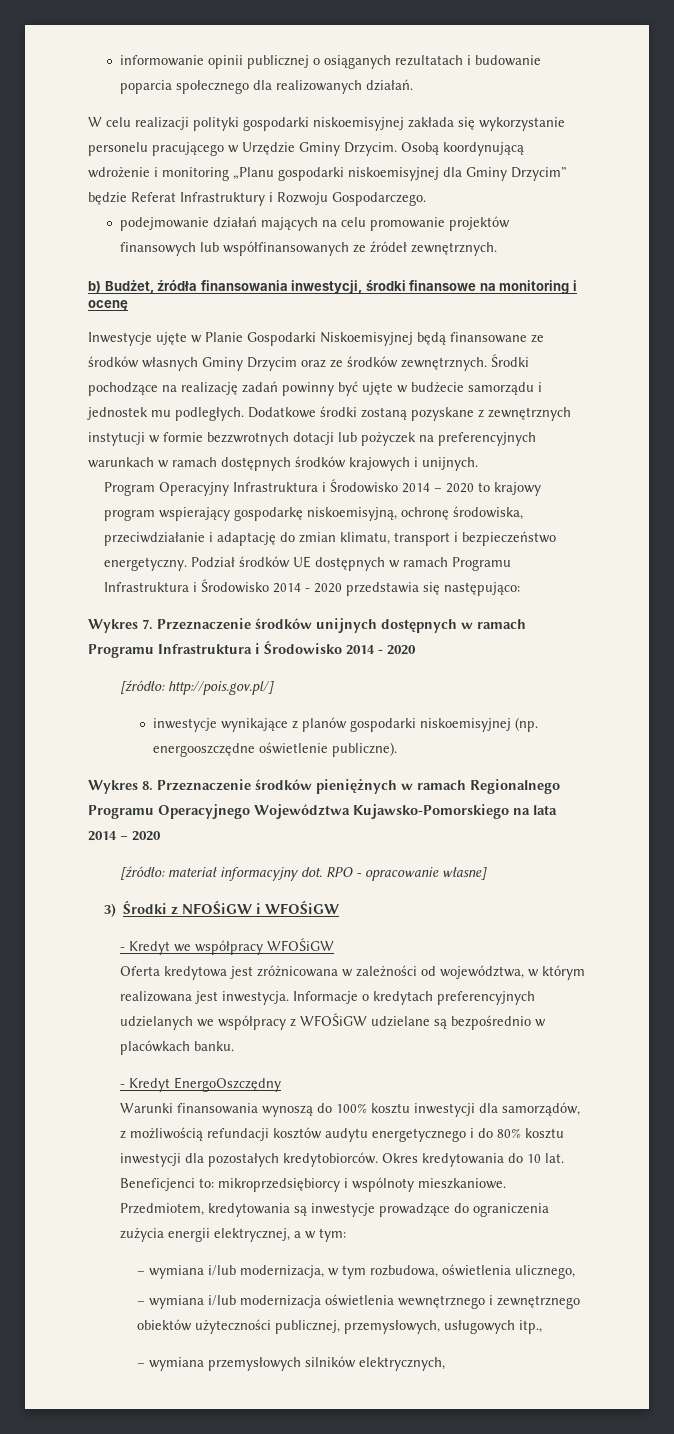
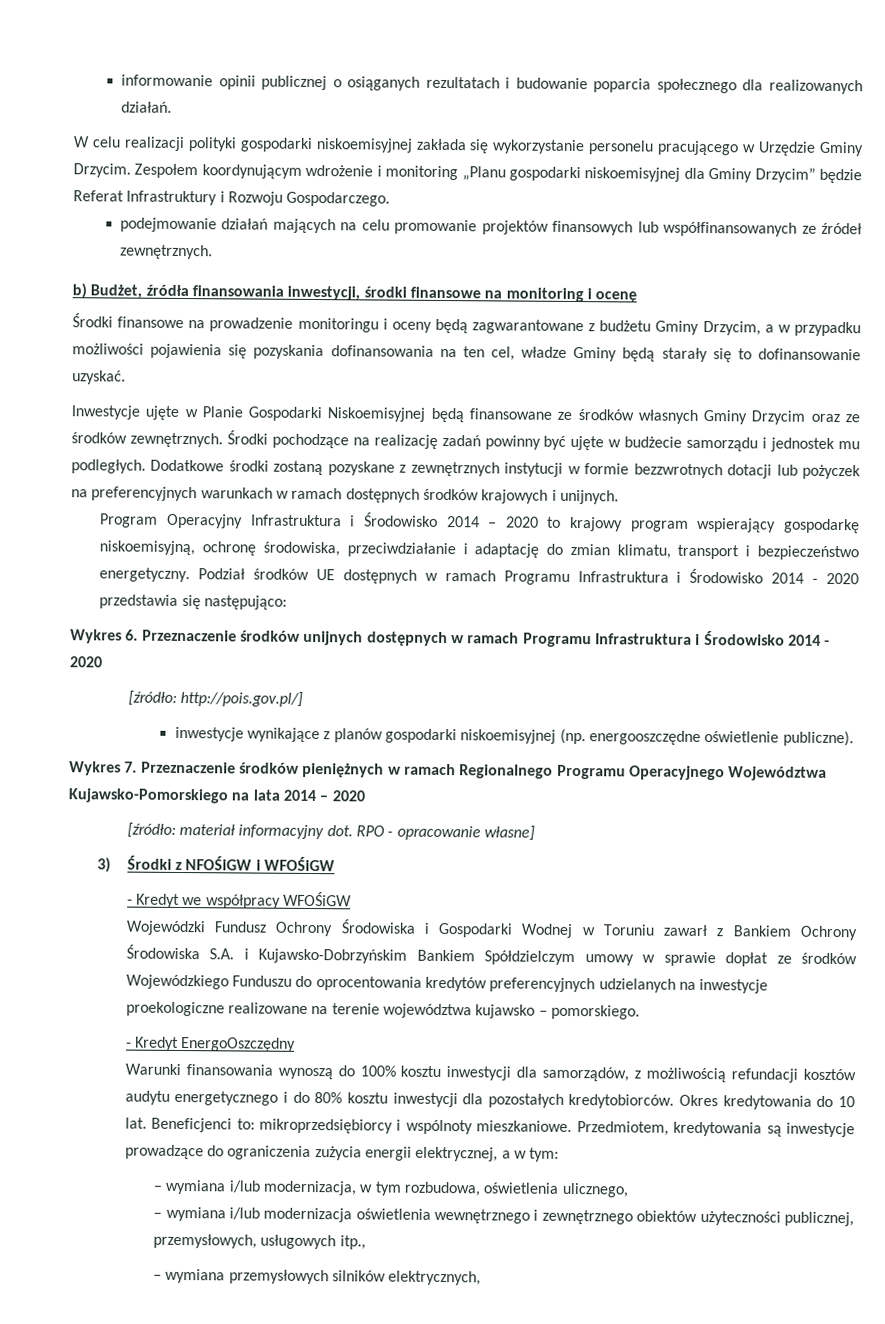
[401,142,524,156] Osobą koordynującą -> [134,163,302,179] Zespołem koordynującym
(128, 305) none -> [72,313,861,337] [72,343,861,363] [72,370,126,385] // Środki finansowe na prowadzenie monitoringu i oceny będą zagwarantowane z budżetu Gminy Drzycim, a w przypadku możliwości pojawienia się pozyskania dofinansowania na ten cel, władze Gminy będą starały się to dofinansowanie uzyskać.
[142,619,153,630] 7. -> [125,629,139,641] 6.
[142,781,153,791] 8. -> [124,761,138,773] 7.
[120,965,586,980] [120,991,536,1005] [120,1013,547,1030] [120,1040,235,1055] Oferta kredytowa jest zróżnicowana w zależności od województwa, w którym realizowana jest inwestycja. Informacje o kredytach preferencyjnych udzielanych we współpracy z WFOŚiGW udzielane są bezpośrednio w placówkach banku. -> [125,919,857,941] [125,944,857,967] [125,974,769,994] [125,1001,641,1020] Wojewódzki Fundusz Ochrony Środowiska i Gospodarki Wodnej w Toruniu zawarł z Bankiem Ochrony Środowiska S.A. i Kujawsko-Dobrzyńskim Bankiem Spółdzielczym umowy w sprawie dopłat ze środków Wojewódzkiego Funduszu do oprocentowania kredytów preferencyjnych udzielanych na inwestycje proekologiczne realizowane na terenie województwa kujawsko – pomorskiego.

